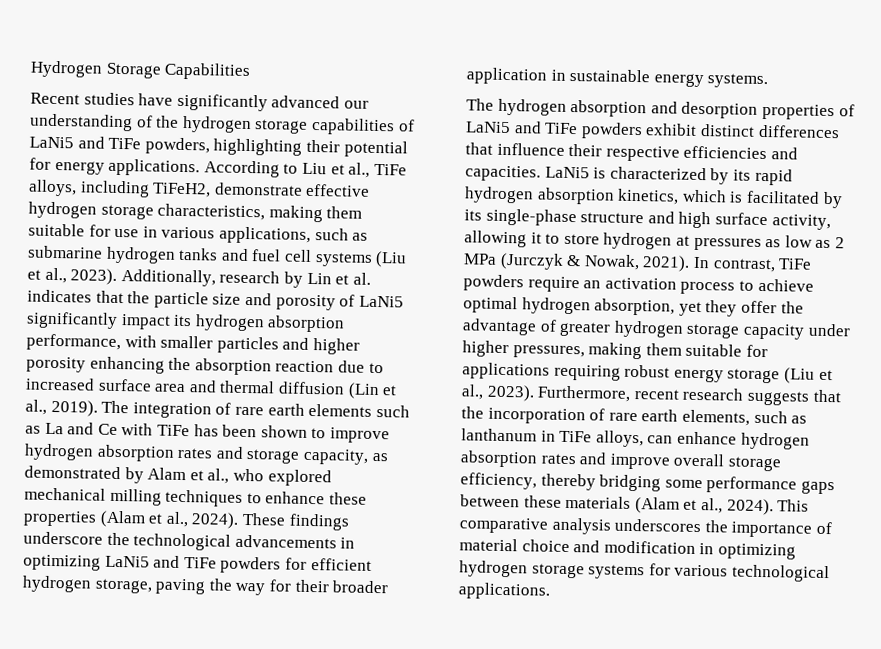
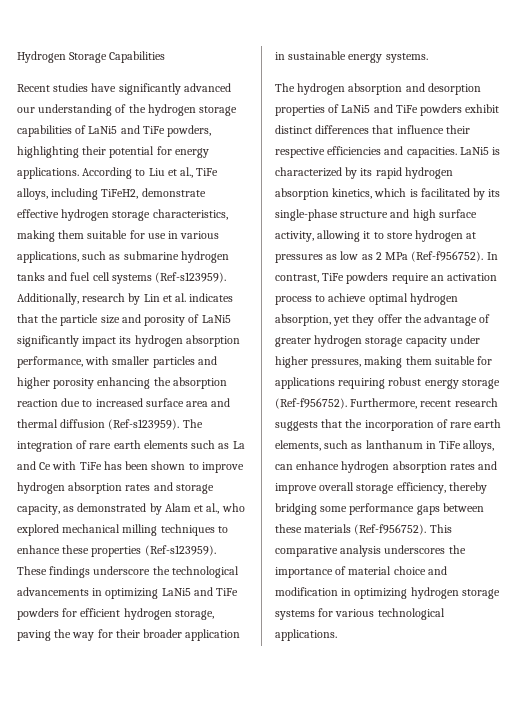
[375,250,408,268] [27,267,118,285] (Liu et al., 2023). -> [155,272,227,283] (Ref-s123959).
[347,382,398,400] [25,399,98,417] (Lin et al., 2019). -> [108,419,180,430] (Ref-s123959).
[99,510,240,529] (Alam et al., 2024). -> [144,545,216,556] (Ref-s123959).
[499,252,691,272] (Jurczyk & Nowak, 2021). -> [411,251,484,262] (Ref-f956752).
[783,367,833,384] [461,384,535,402] (Liu et al., 2023). -> [275,398,347,409] (Ref-f956752).
[634,497,774,516] (Alam et al., 2024). -> [354,524,427,535] (Ref-f956752).

